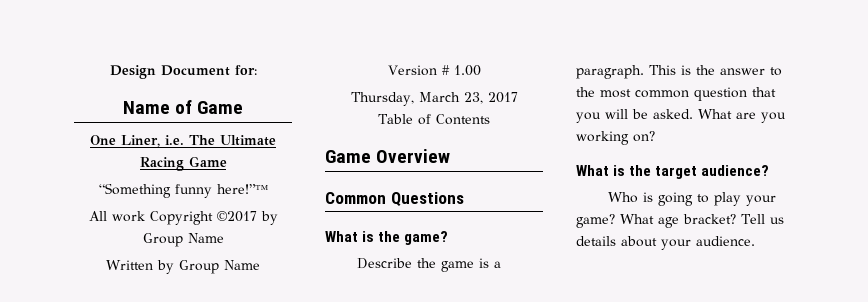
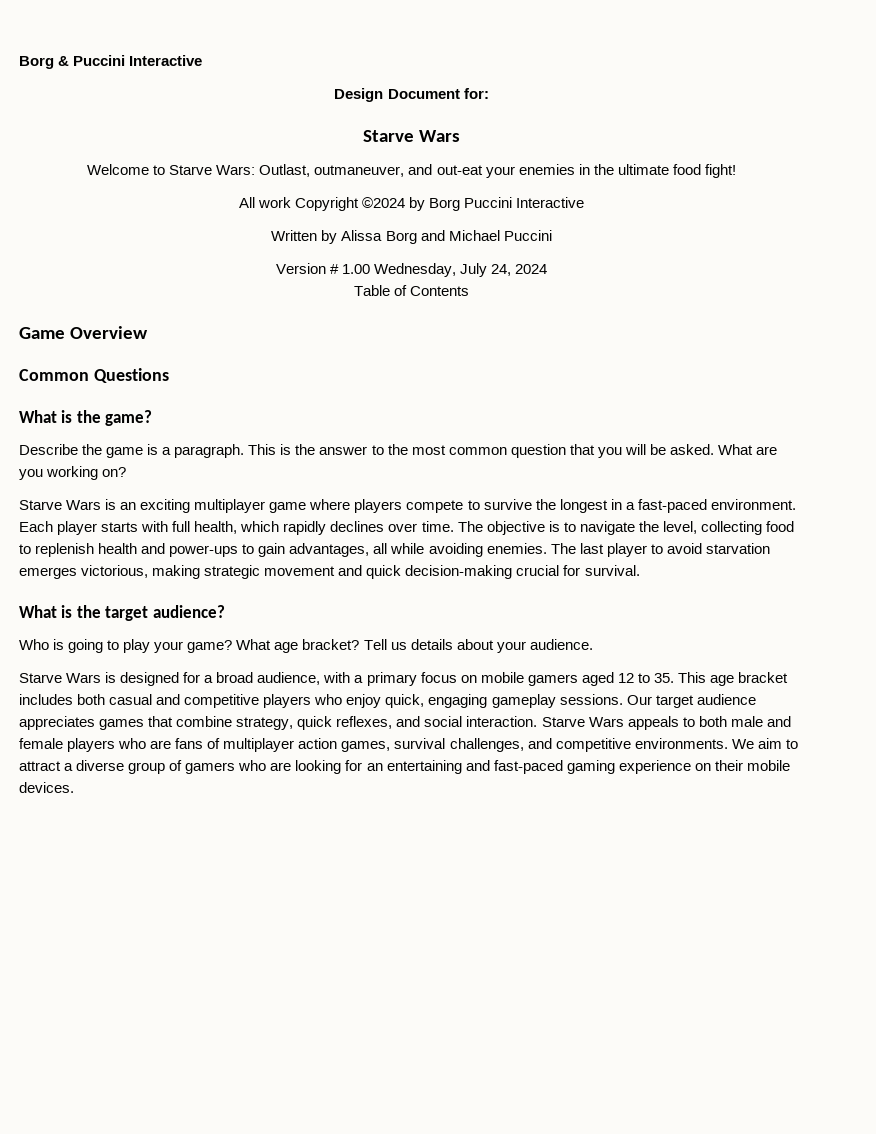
(109, 72) none -> [19,55,203,69] Borg & Puccini Interactive //
[122,100,244,114] [90,135,276,147] [139,156,227,171] [98,183,268,198] [88,211,278,225] [142,233,224,247] [106,260,260,274] Name of Game // One Liner, i.e. The Ultimate Racing Game // “Something funny here!”™ // All work Copyright ©2017 by Group Name // Written by Group Name -> [363,130,460,142] [87,164,736,178] [238,197,585,211] [271,230,552,244] Starve Wars // Welcome to Starve Wars: Outlast, outmaneuver, and out-eat your enemies in the ultimate food fight! // All work Copyright ©2024 by Borg Puccini Interactive // Written by Alissa Borg and Michael Puccini
[350,92,518,106] // Thursday, March 23, 2017 -> [374,263,548,277] Wednesday, July 24, 2024
(655, 136) none -> [19,499,796,513] [19,521,794,535] [19,543,770,557] [19,565,640,579] // Starve Wars is an exciting multiplayer game where players compete to survive the longest in a fast-paced environment. Each player starts with full health, which rapidly declines over time. The objective is to navigate the level, collecting food to replenish health and power-ups to gain advantages, all while avoiding enemies. The last player to avoid starvation emerges victorious, making strategic movement and quick decision-making crucial for survival.
(755, 241) none -> [19,672,789,686] [19,694,756,708] [19,716,791,730] [19,738,798,752] [19,760,790,774] [19,782,74,793] // Starve Wars is designed for a broad audience, with a primary focus on mobile gamers aged 12 to 35. This age bracket includes both casual and competitive players who enjoy quick, engaging gameplay sessions. Our target audience appreciates games that combine strategy, quick reflexes, and social interaction. Starve Wars appeals to both male and female players who are fans of multiplayer action games, survival challenges, and competitive environments. We aim to attract a diverse group of gamers who are looking for an entertaining and fast-paced gaming experience on their mobile devices.

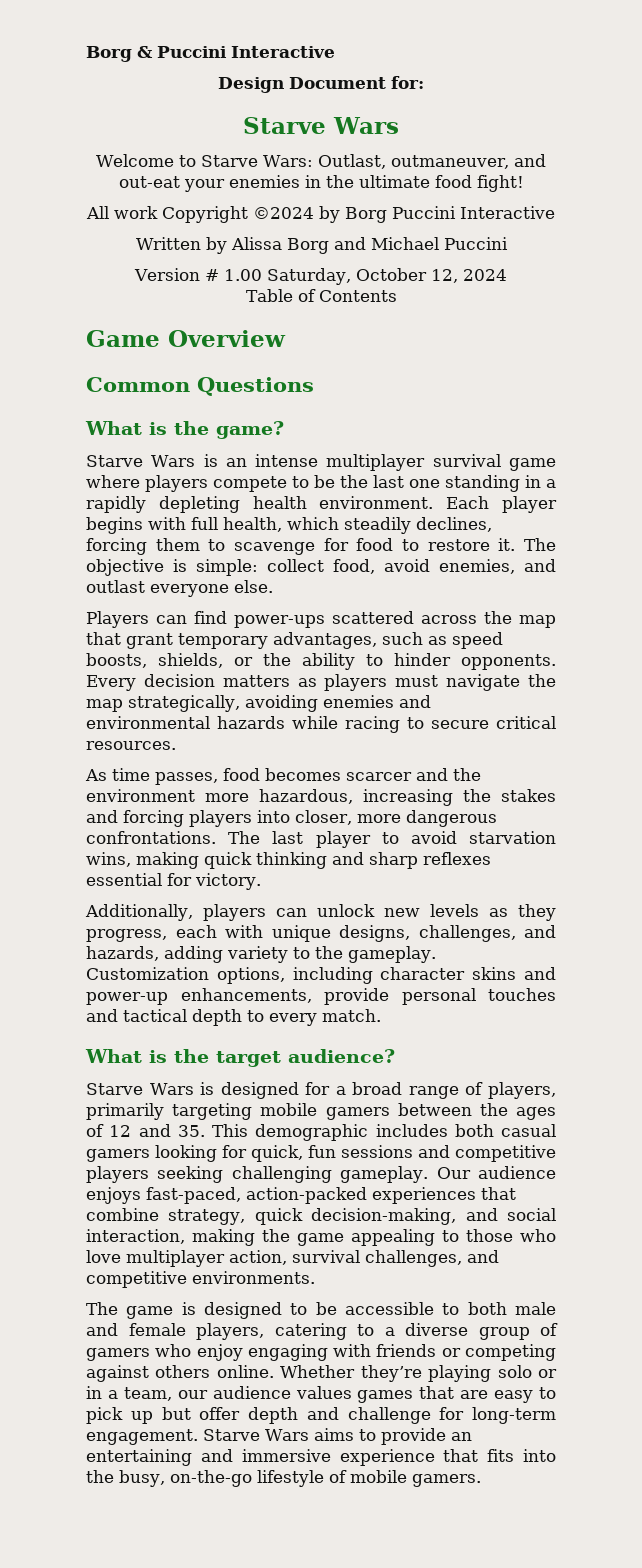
[374,263,512,277] Wednesday, July 24, -> [267,268,458,285] Saturday, October 12,
[19,444,778,458] [19,466,127,480] // Describe the game is a paragraph. This is the answer to the most common question that you will be asked. What are you working on? -> (284, 430) none
[140,499,266,513] exciting multiplayer -> [255,454,501,471] intense multiplayer survival
[483,499,707,513] survive the longest in a fast-paced -> [314,475,556,492] [86,496,307,513] be the last one standing in a rapidly depleting health
[101,522,139,532] starts -> [86,517,143,534] begins
[283,521,794,535] [19,543,547,557] rapidly declines over time. The objective is to navigate the level, collecting food to replenish health and power-ups to gain advantages, all while avoiding enemies. -> [344,517,492,534] [86,538,556,555] [86,559,556,576] [86,580,273,597] [86,611,556,628] [86,632,503,649] [86,653,556,670] [86,674,556,691] [86,695,431,712] [86,716,556,733] [86,741,176,750] [85,768,481,785] [86,789,556,806] [86,810,497,827] [86,831,216,844] steadily declines, forcing them to scavenge for food to restore it. The objective is simple: collect food, avoid enemies, and outlast everyone else. // Players can find power-ups scattered across the map that grant temporary advantages, such as speed boosts, shields, or the ability to hinder opponents. Every decision matters as players must navigate the map strategically, avoiding enemies and environmental hazards while racing to secure critical resources. // As time passes, food becomes scarcer and the environment more hazardous, increasing the stakes and forcing players into closer, more dangerous confrontations.
[19,565,640,579] emerges victorious, making strategic movement and quick decision-making crucial for survival. -> [86,852,491,869] [86,873,261,890] [85,904,557,921] [86,925,556,942] [86,946,436,963] [86,967,556,984] [86,988,556,1005] [86,1009,381,1026] wins, making quick thinking and sharp reflexes essential for victory. // Additionally, players can unlock new levels as they progress, each with unique designs, challenges, and hazards, adding variety to the gameplay. Customization options, including character skins and power-up enhancements, provide personal touches and tactical depth to every match.
[19,639,593,653] // Who is going to play your game? What age bracket? Tell us details about your audience. -> (395, 1056) none
[257,672,789,686] [19,694,756,708] [19,716,145,730] audience, with a primary focus on mobile gamers aged 12 to 35. This age bracket includes both casual and competitive players who enjoy quick, engaging gameplay sessions. Our target audience appreciates games -> [408,1082,556,1099] [86,1103,556,1120] [86,1124,556,1141] [86,1145,556,1162] [86,1166,556,1183] [86,1187,476,1204] range of players, primarily targeting mobile gamers between the ages of 12 and 35. This demographic includes both casual gamers looking for quick, fun sessions and competitive players seeking challenging gameplay. Our audience enjoys fast-paced, action-packed experiences
[336,716,393,729] reflexes, -> [311,1208,457,1225] decision-making,
[466,716,679,730] interaction. Starve Wars appeals -> [86,1229,556,1246] [86,1250,499,1267] [86,1271,315,1288] [86,1302,434,1319] interaction, making the game appealing to those who love multiplayer action, survival challenges, and competitive environments. // The game is designed to be accessible
[67,738,798,752] [19,761,61,771] players who are fans of multiplayer action games, survival challenges, and competitive environments. We aim to attract -> [196,1323,374,1340] players, catering to
[270,760,790,774] [19,782,74,793] are looking for an entertaining and fast-paced gaming experience on their mobile devices. -> [196,1344,556,1361] [86,1365,557,1382] [86,1386,556,1403] [86,1407,556,1424] [86,1428,472,1445] [86,1449,556,1466] [86,1470,481,1487] enjoy engaging with friends or competing against others online. Whether they’re playing solo or in a team, our audience values games that are easy to pick up but offer depth and challenge for long-term engagement. Starve Wars aims to provide an entertaining and immersive experience that fits into the busy, on-the-go lifestyle of mobile gamers.

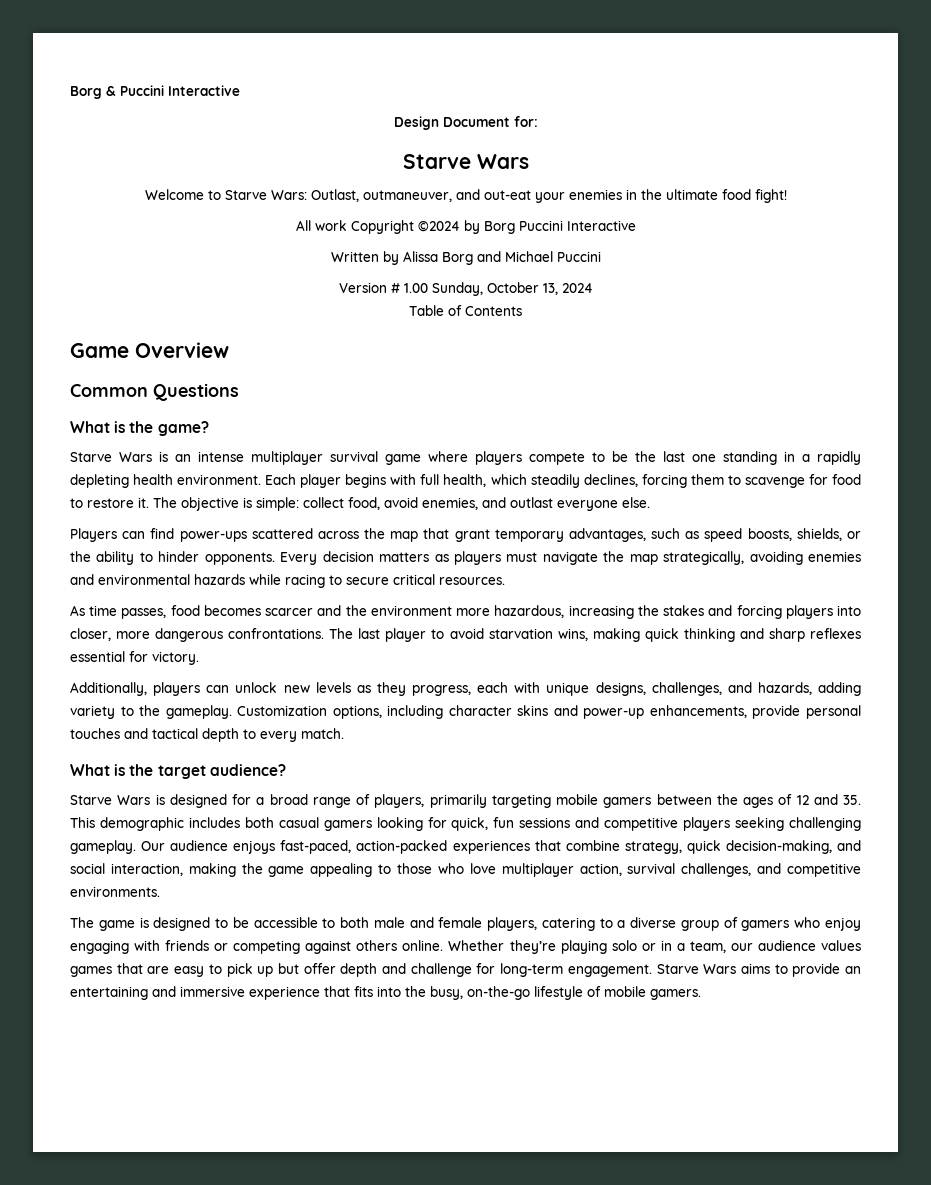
[267,268,458,285] Saturday, October 12, -> [431,282,558,296] Sunday, October 13,

